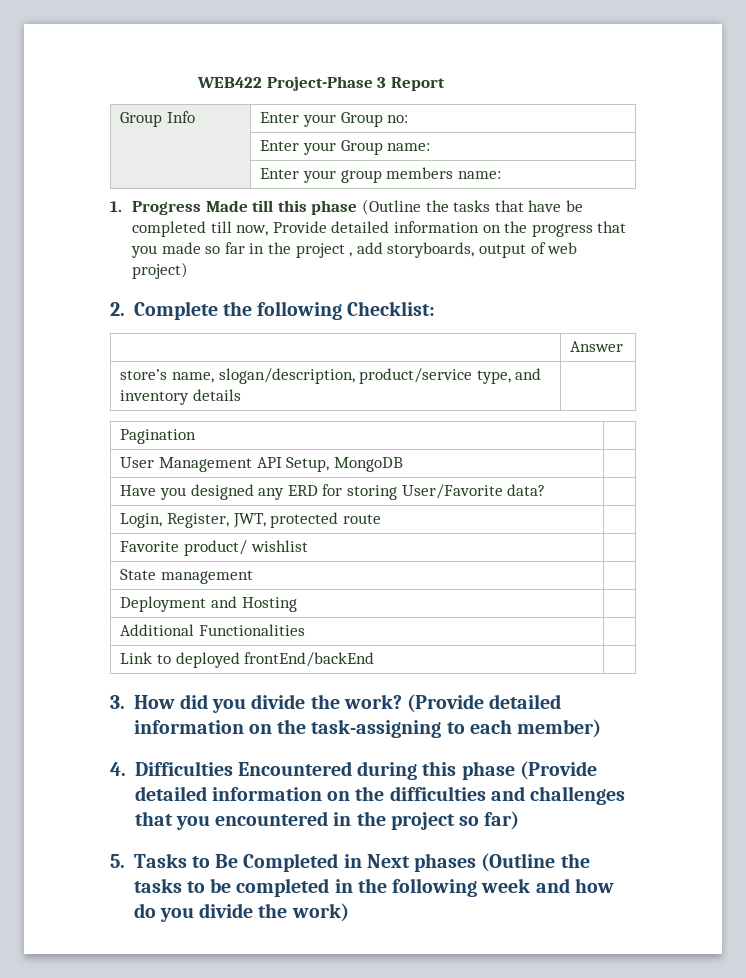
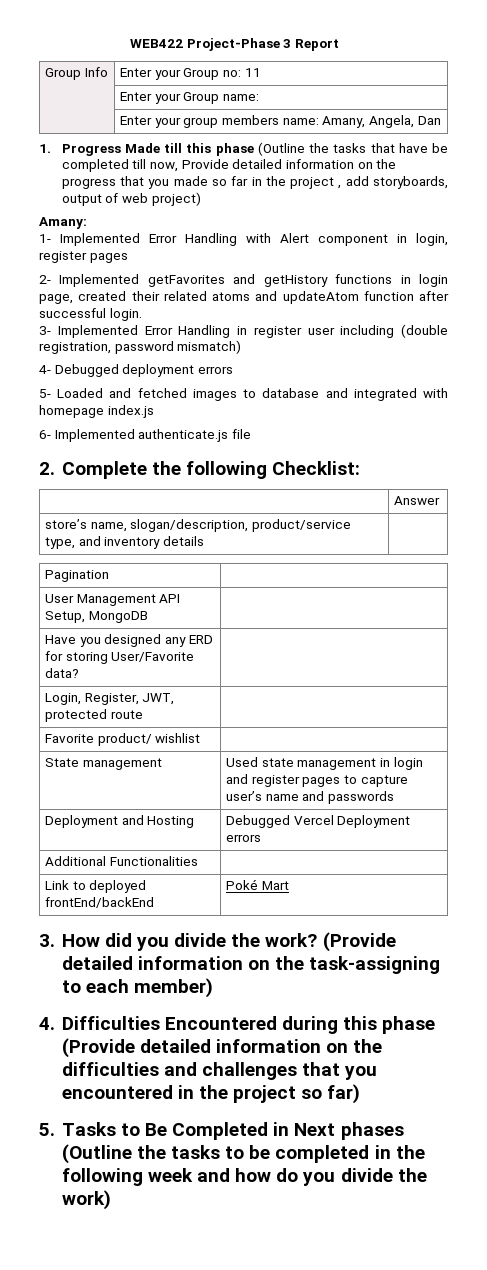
(409, 119) none -> [244,68,261,77] 11
(501, 175) none -> [322,115,441,128] Amany, Angela, Dan
(189, 270) none -> [39,217,87,229] [39,233,448,246] [39,251,128,263] [39,274,449,287] [39,291,449,304] [39,308,142,321] [39,324,448,338] [39,340,242,354] [39,364,233,377] [39,388,449,401] [39,405,154,418] [39,429,251,442] // Amany: // 1- Implemented Error Handling with Alert component in login, register pages // 2- Implemented getFavorites and getHistory functions in login page, created their related atoms and updateAtom function after successful login. // 3- Implemented Error Handling in register user including (double registration, password mismatch) // 4- Debugged deployment errors // 5- Loaded and fetched images to database and integrated with homepage index.js // 6- Implemented authenticate.js file
(254, 577) none -> [226,757,423,770] [226,774,408,787] [226,791,394,804] Used state management in login and register pages to capture user’s name and passwords
(297, 604) none -> [226,815,411,828] [226,834,262,842] Debugged Vercel Deployment errors
(375, 659) none -> [226,879,289,890] Poké Mart

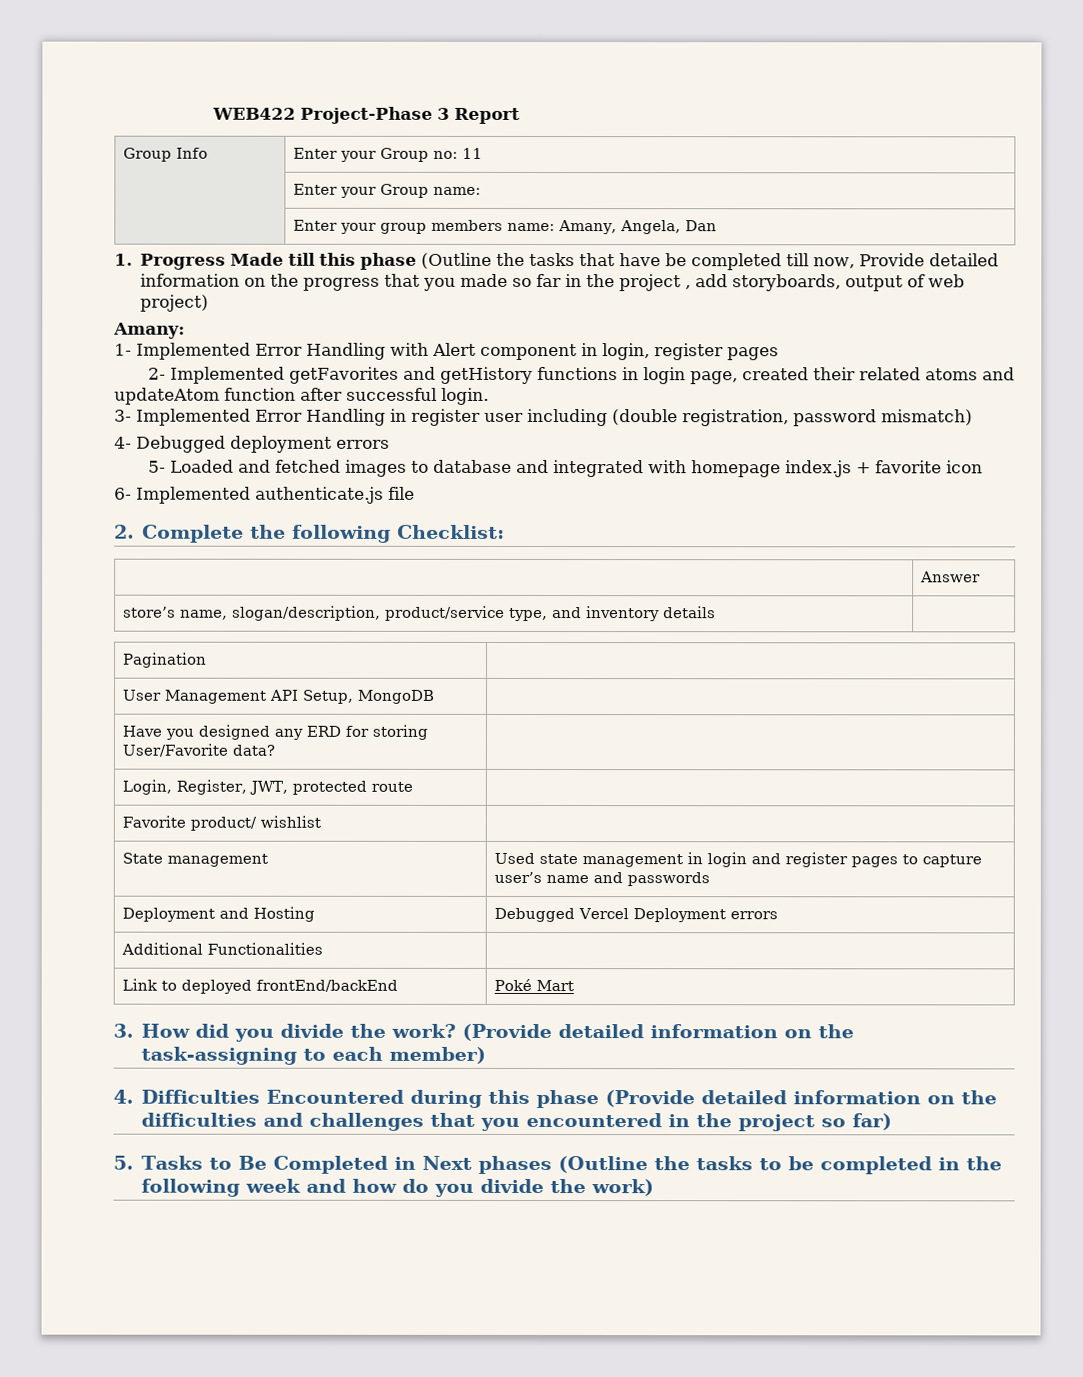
(154, 411) none -> [856,460,984,474] + favorite icon

